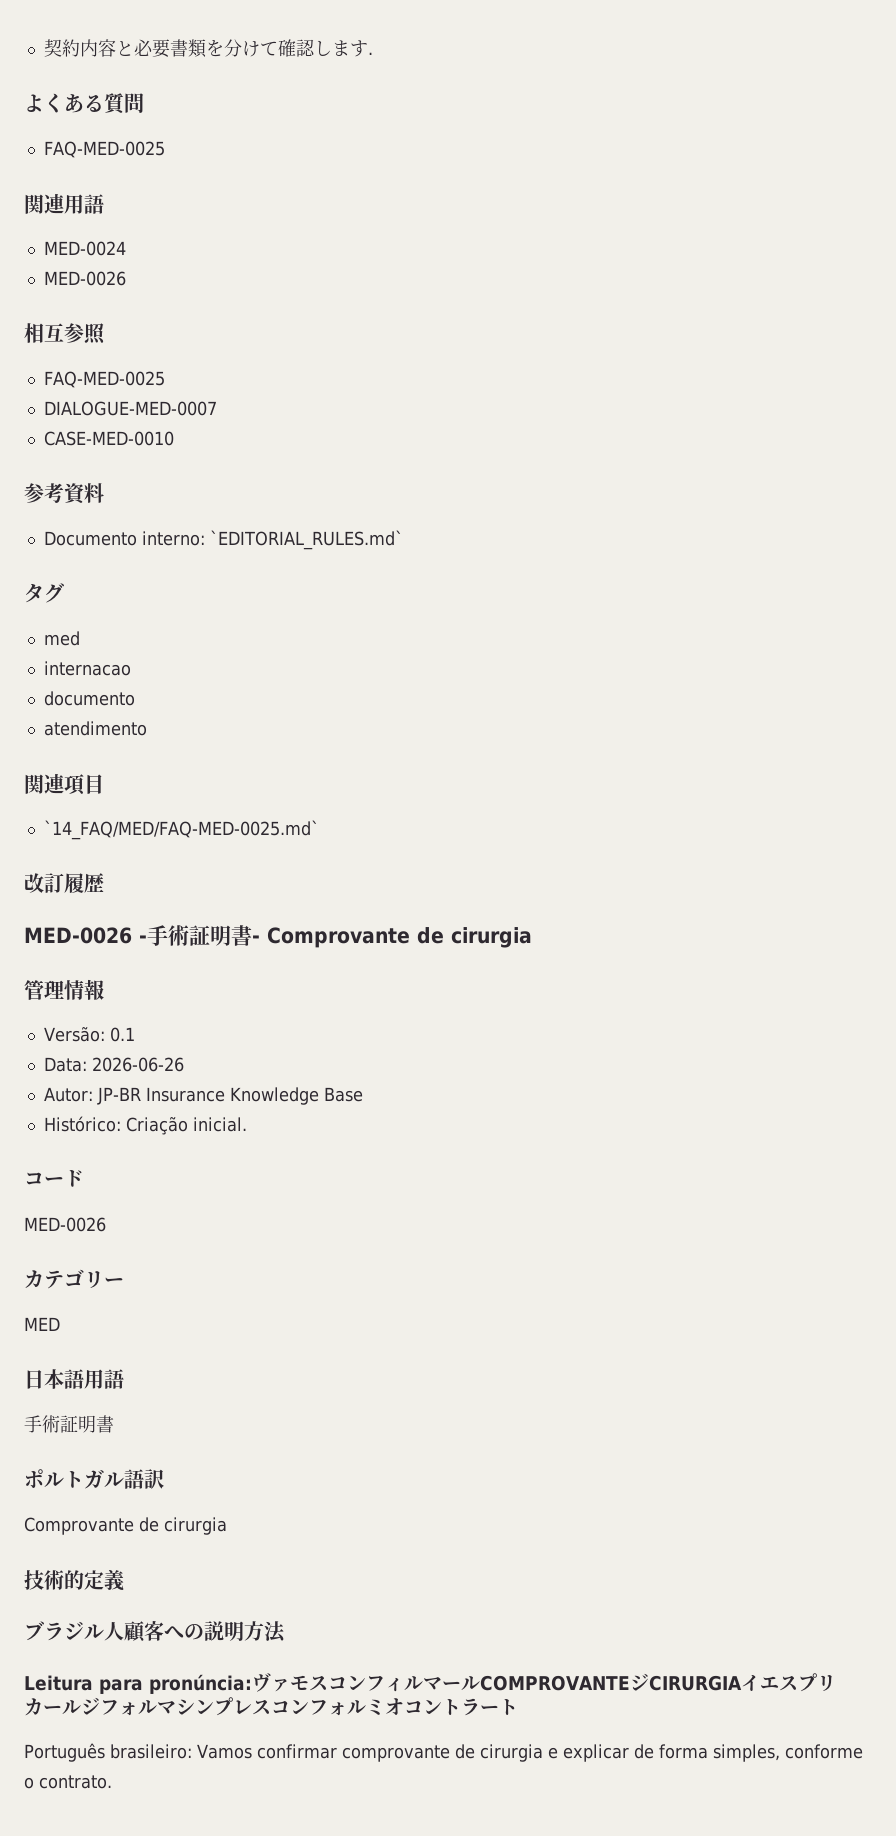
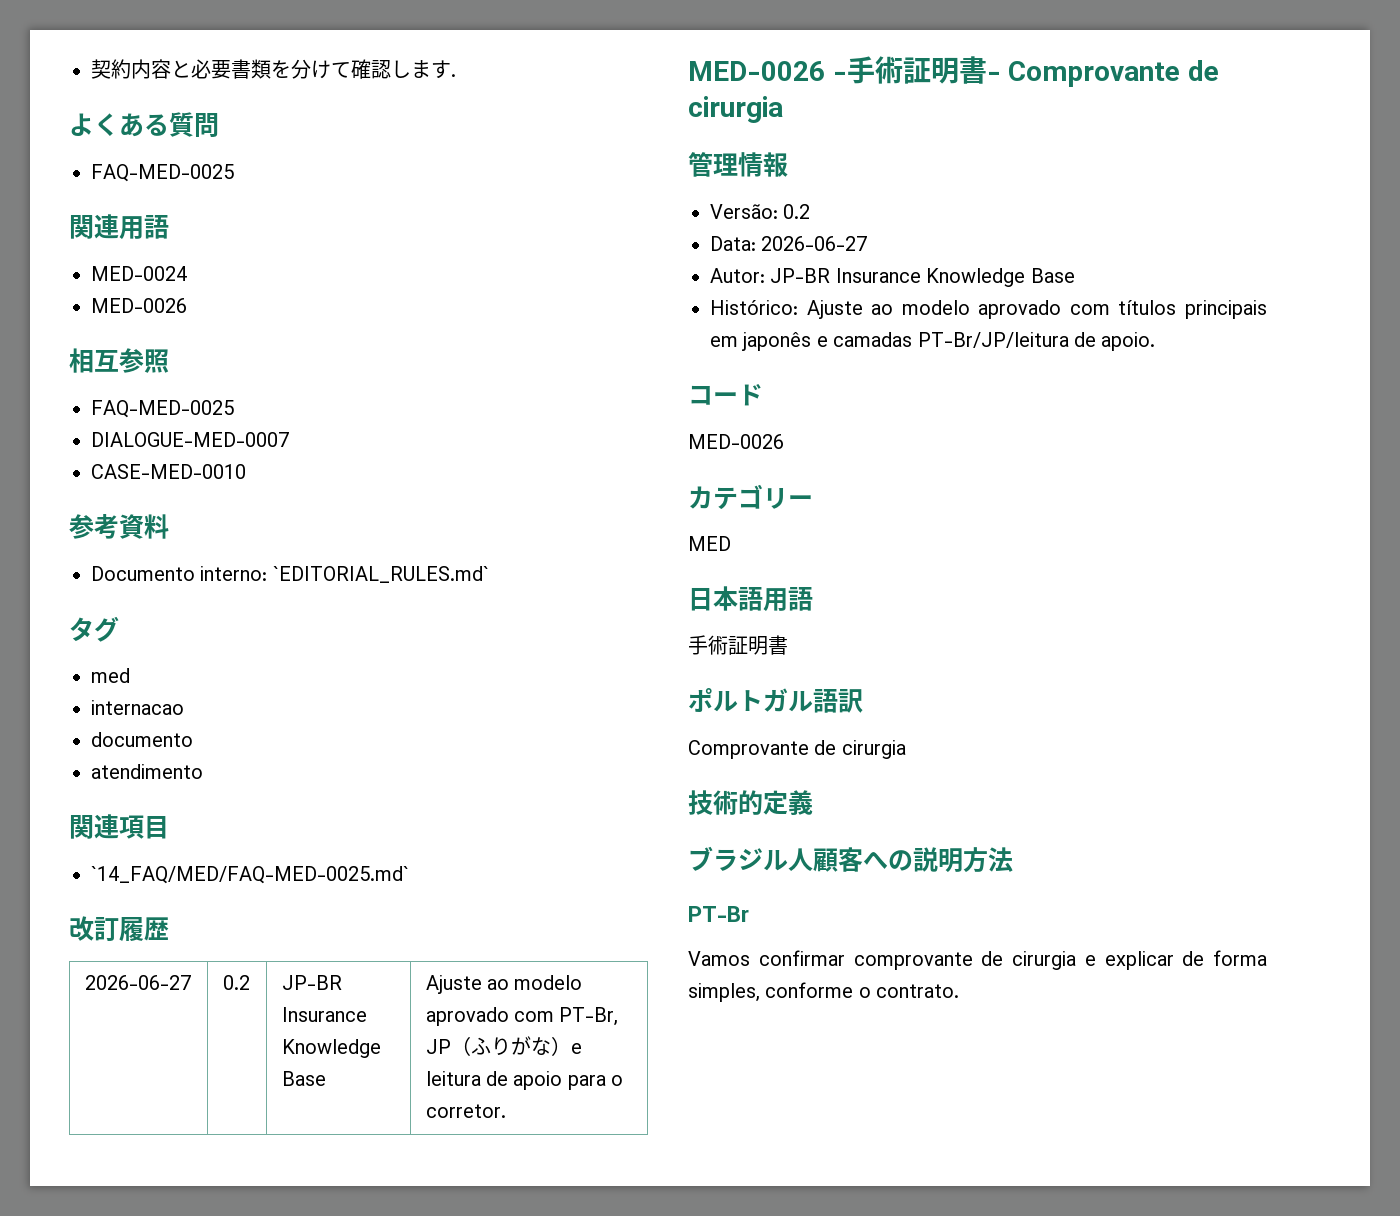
(104, 883) none -> [84,975,191,990] [222,975,250,990] [281,975,342,990] [281,1007,367,1022] [281,1039,381,1058] [281,1071,326,1086] [425,975,583,994] [425,1007,619,1026] [425,1036,582,1056] [425,1071,624,1090] [425,1104,506,1118] // 2026-06-27 | 0.2 | JP-BR Insurance Knowledge Base | Ajuste ao modelo aprovado com PT-Br, JP（ふりがな）e leitura de apoio para o corretor.
[109,1027,135,1042] 0.1 -> [783,204,811,219] 0.2
[91,1057,184,1072] 2026-06-26 -> [761,236,868,251] 2026-06-27
[125,1117,247,1135] Criação inicial. -> [806,300,1267,319] [710,332,1156,351] Ajuste ao modelo aprovado com títulos principais em japonês e camadas PT-Br/JP/leitura de apoio.
[24,1673,836,1694] [24,1697,518,1716] [24,1743,192,1762] Leitura para pronúncia:ヴァモスコンフィルマールCOMPROVANTEジCIRURGIAイエスプリカールジフォルマシンプレスコンフォルミオコントラート // Português brasileiro: -> [688,906,749,922] PT-Br //

